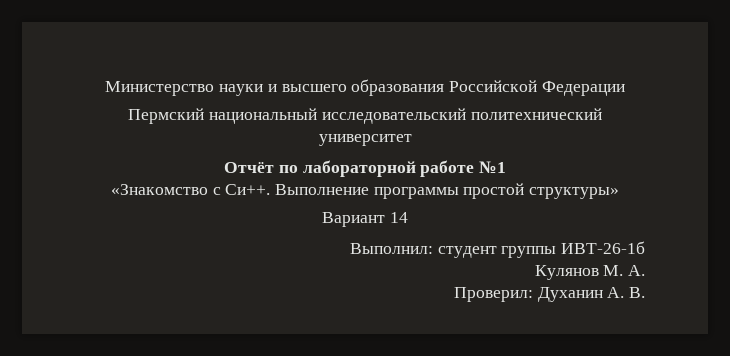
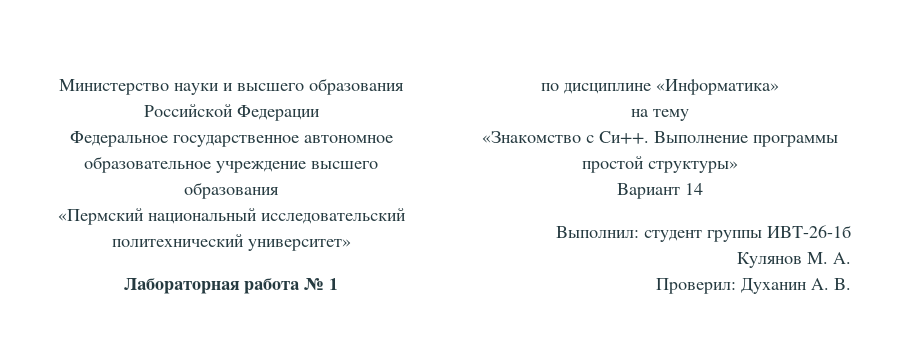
[128,108,602,124] [318,134,412,146] [224,160,506,177] Пермский национальный исследовательский политехнический университет // Отчёт по лабораторной работе №1 -> [69,131,393,147] [84,156,378,173] [184,182,279,199] [57,208,406,225] [111,234,351,251] [124,278,338,294] [541,79,779,95] [631,109,689,121] Федеральное государственное автономное образовательное учреждение высшего образования // «Пермский национальный исследовательский политехнический университет» // Лабораторная работа № 1 // по дисциплине «Информатика» // на тему

